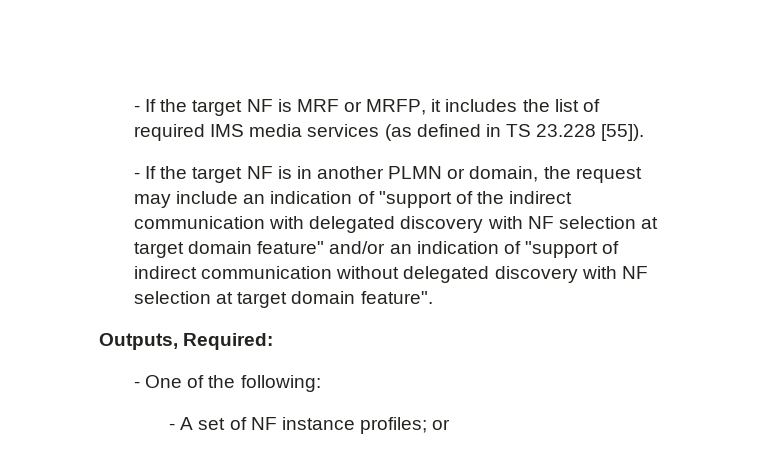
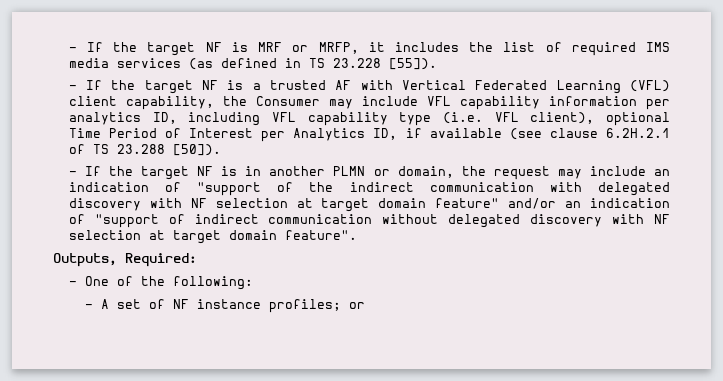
(645, 132) none -> [68,80,671,94] [68,96,670,110] [68,112,671,126] [68,128,671,142] [68,144,221,156] // - If the target NF is a trusted AF with Vertical Federated Learning (VFL) client capability, the Consumer may include VFL capability information per analytics ID, including VFL capability type (i.e. VFL client), optional Time Period of Interest per Analytics ID, if available (see clause 6.2H.2.1 of TS 23.288 [50]).

